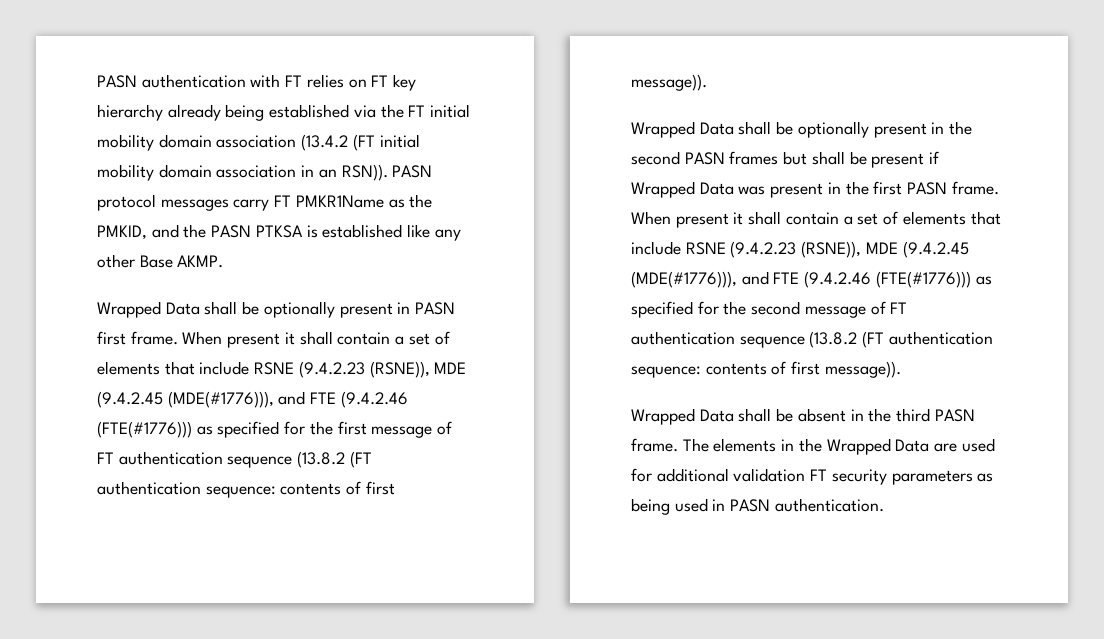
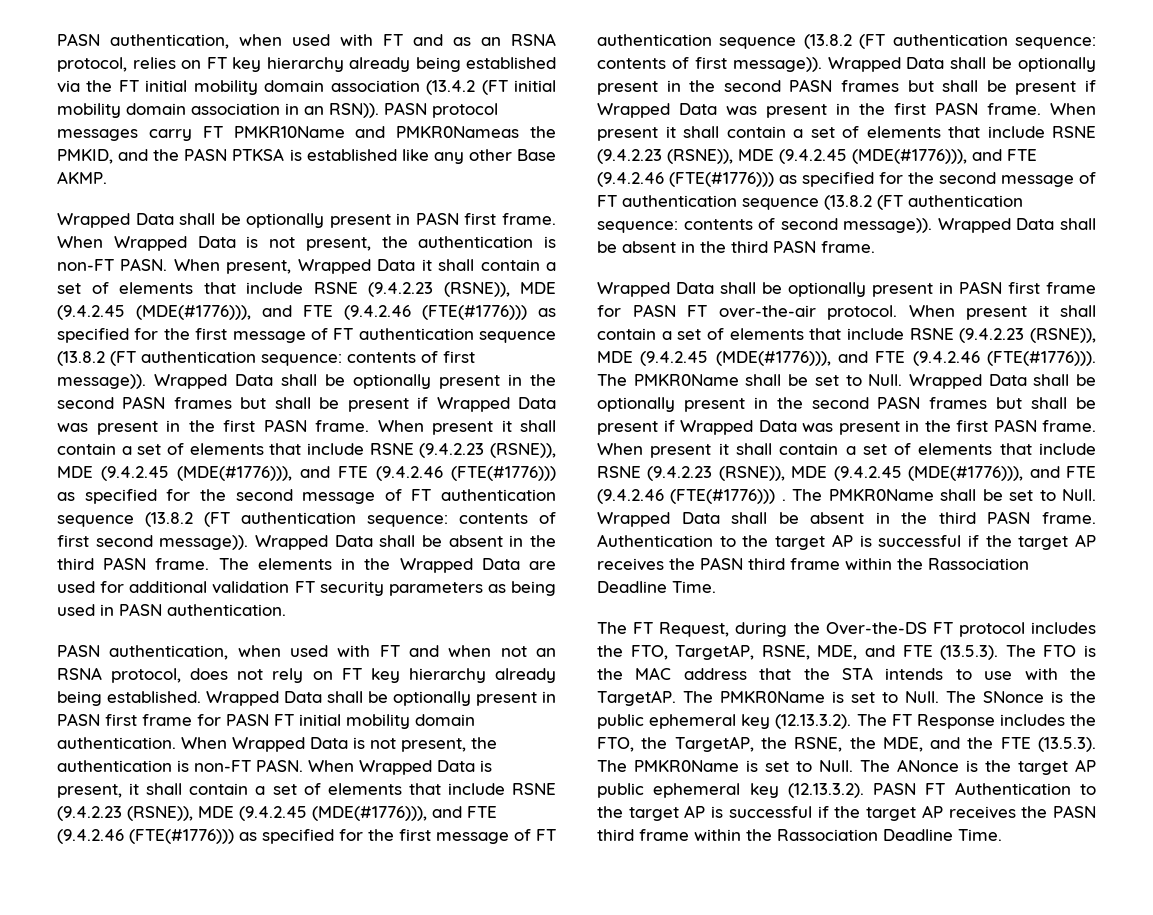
[97,74,303,88] PASN authentication with FT -> [57,33,556,49] [57,57,127,72] PASN authentication, when used with FT and as an RSNA protocol,
[295,195,405,208] PMKR1Name as -> [233,126,520,138] PMKR10Name and PMKR0Nameas
[227,333,281,348] present -> [113,236,556,251] [57,258,416,274] Wrapped Data is not present, the authentication is non-FT PASN. When present, Wrapped Data
(707, 82) // -> (146, 381) none
[824,361,901,378] message)). // -> [95,535,249,550] second message)).
(884, 505) none -> [57,644,556,660] [57,667,556,683] [57,691,556,706] [57,713,475,729] [57,737,497,752] [57,759,492,775] [57,783,556,798] [57,806,497,821] [57,829,556,844] [597,34,1096,49] [597,57,1096,72] [597,79,1096,95] [597,102,1096,118] [597,126,1096,141] [597,149,1037,164] [597,172,1096,187] [597,195,1023,210] [597,218,1096,233] [597,240,875,253] [597,281,1096,297] [597,304,1096,320] [597,328,1096,343] [597,351,1096,366] [597,374,1096,389] [597,396,1096,412] [597,419,1096,435] [597,443,1096,458] [597,466,1096,481] [597,489,1096,504] [597,511,1096,527] [597,534,1096,550] [597,557,1029,571] [597,581,716,593] [597,622,1096,637] [597,644,1096,660] [597,667,1096,680] [597,690,1096,706] [597,714,1096,729] [597,736,1096,752] [597,759,1096,775] [597,782,1096,798] [597,805,1096,821] [597,829,1002,841] // PASN authentication, when used with FT and when not an RSNA protocol, does not rely on FT key hierarchy already being established. Wrapped Data shall be optionally present in PASN first frame for PASN FT initial mobility domain authentication. When Wrapped Data is not present, the authentication is non-FT PASN. When Wrapped Data is present, it shall contain a set of elements that include RSNE (9.4.2.23 (RSNE)), MDE (9.4.2.45 (MDE(#1776))), and FTE (9.4.2.46 (FTE(#1776))) as specified for the first message of FT authentication sequence (13.8.2 (FT authentication sequence: contents of first message)). Wrapped Data shall be optionally present in the second PASN frames but shall be present if Wrapped Data was present in the first PASN frame. When present it shall contain a set of elements that include RSNE (9.4.2.23 (RSNE)), MDE (9.4.2.45 (MDE(#1776))), and FTE (9.4.2.46 (FTE(#1776))) as specified for the second message of FT authentication sequence (13.8.2 (FT authentication sequence: contents of second message)). Wrapped Data shall be absent in the third PASN frame. // Wrapped Data shall be optionally present in PASN first frame for PASN FT over-the-air protocol. When present it shall contain a set of elements that include RSNE (9.4.2.23 (RSNE)), MDE (9.4.2.45 (MDE(#1776))), and FTE (9.4.2.46 (FTE(#1776))). The PMKR0Name shall be set to Null. Wrapped Data shall be optionally present in the second PASN frames but shall be present if Wrapped Data was present in the first PASN frame. When present it shall contain a set of elements that include RSNE (9.4.2.23 (RSNE)), MDE (9.4.2.45 (MDE(#1776))), and FTE (9.4.2.46 (FTE(#1776))) . The PMKR0Name shall be set to Null. Wrapped Data shall be absent in the third PASN frame. Authentication to the target AP is successful if the target AP receives the PASN third frame within the Rassociation Deadline Time. // The FT Request, during the Over-the-DS FT protocol includes the FTO, TargetAP, RSNE, MDE, and FTE (13.5.3). The FTO is the MAC address that the STA intends to use with the TargetAP. The PMKR0Name is set to Null. The SNonce is the public ephemeral key (12.13.3.2). The FT Response includes the FTO, the TargetAP, the RSNE, the MDE, and the FTE (13.5.3). The PMKR0Name is set to Null. The ANonce is the target AP public ephemeral key (12.13.3.2). PASN FT Authentication to the target AP is successful if the target AP receives the PASN third frame within the Rassociation Deadline Time.

